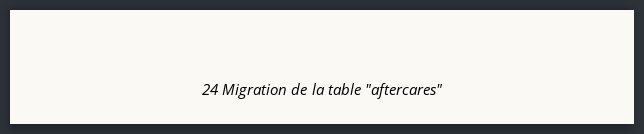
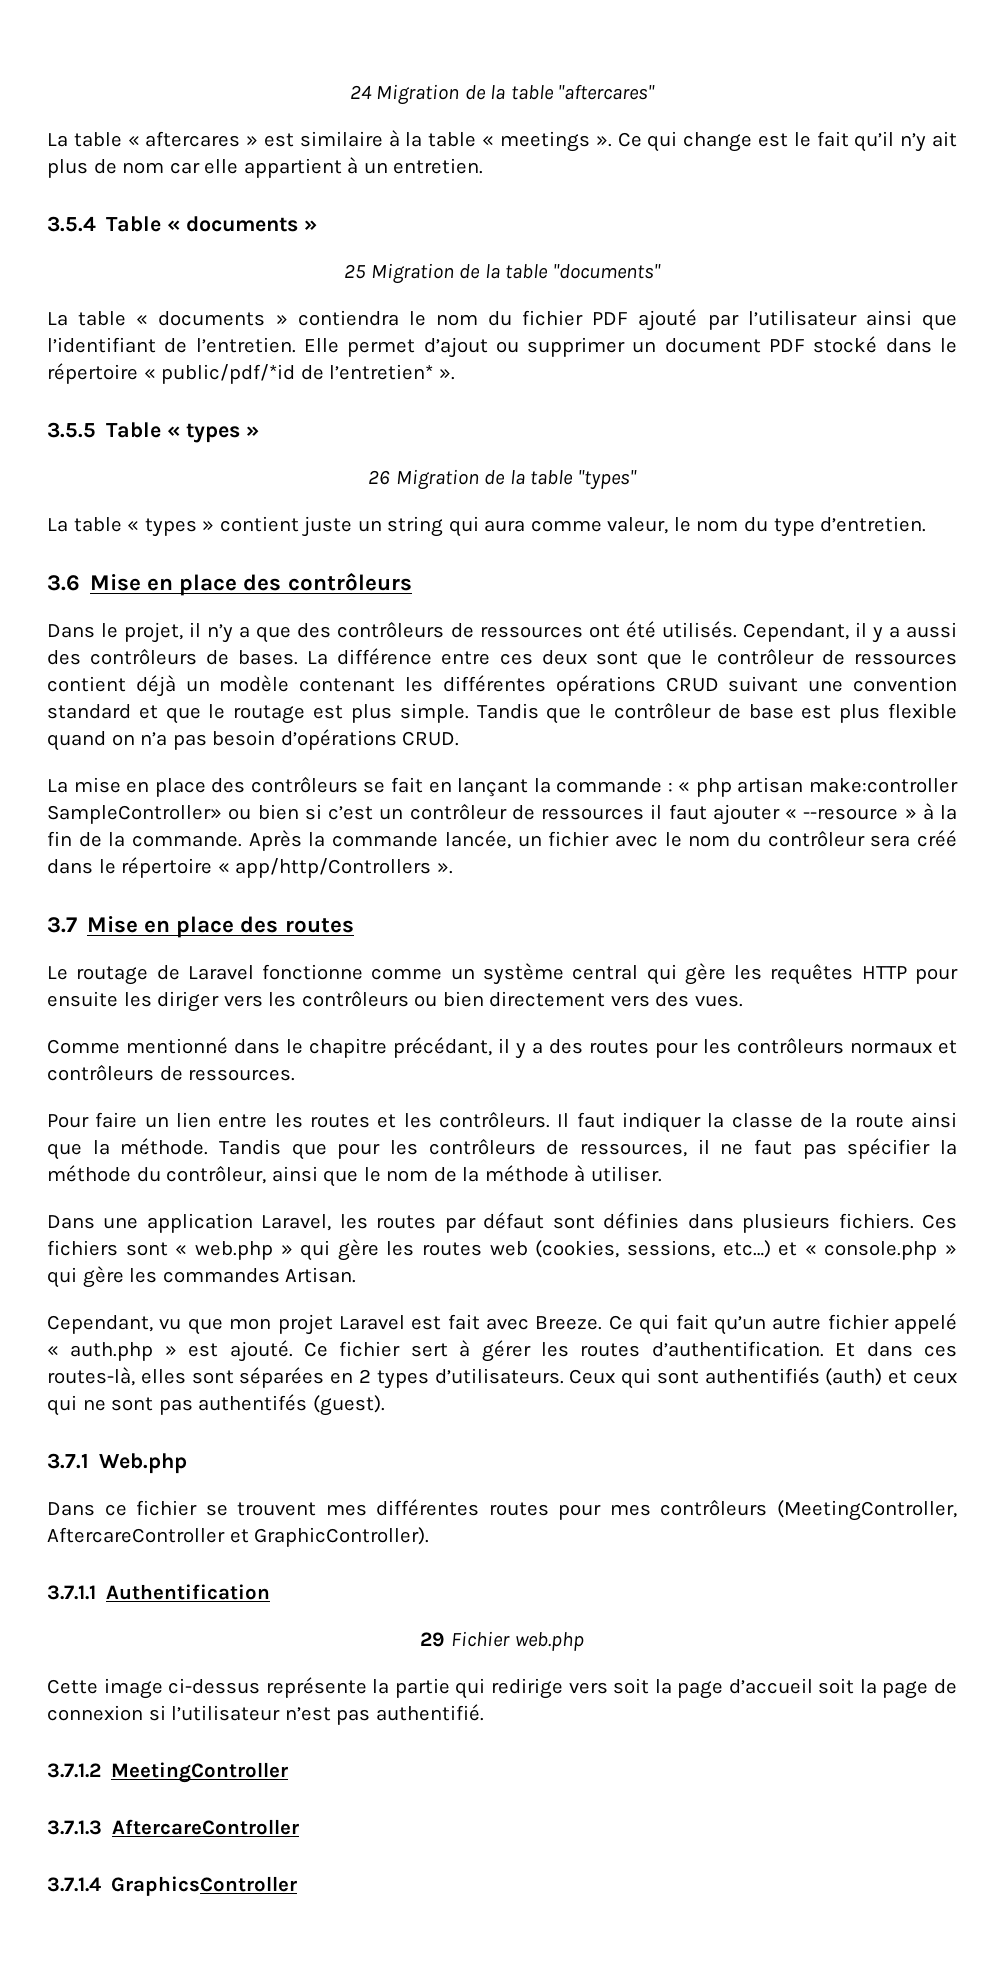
(443, 91) none -> [47,130,958,152] [47,157,484,178] [47,216,317,232] [344,263,661,284] [47,309,957,331] [47,336,957,358] [47,363,455,384] [47,422,259,443] [368,469,637,490] [47,516,927,537] [47,572,412,596] [47,621,957,643] [47,648,957,670] [47,675,958,697] [47,702,957,724] [47,729,460,751] [47,776,958,797] [47,803,957,825] [47,830,957,851] [47,857,453,878] [47,916,354,938] [47,963,959,985] [47,990,743,1012] [47,1037,957,1059] [47,1064,296,1081] [47,1111,958,1133] [47,1138,957,1160] [47,1165,662,1187] [47,1212,957,1233] [47,1239,957,1261] [47,1266,357,1288] [47,1313,957,1335] [47,1340,957,1362] [47,1367,958,1389] [47,1394,385,1416] [47,1453,188,1474] [47,1499,957,1521] [47,1527,430,1547] [47,1584,271,1600] [420,1631,584,1651] [47,1677,957,1699] [47,1704,484,1725] [47,1762,289,1783] [47,1819,300,1835] [47,1876,298,1896] // La table « aftercares » est similaire à la table « meetings ». Ce qui change est le fait qu’il n’y ait plus de nom car elle appartient à un entretien. // 3.5.4 Table « documents » // 25 Migration de la table "documents" // La table « documents » contiendra le nom du fichier PDF ajouté par l’utilisateur ainsi que l’identifiant de l’entretien. Elle permet d’ajout ou supprimer un document PDF stocké dans le répertoire « public/pdf/*id de l’entretien* ». // 3.5.5 Table « types » // 26 Migration de la table "types" // La table « types » contient juste un string qui aura comme valeur, le nom du type d’entretien. // 3.6 Mise en place des contrôleurs // Dans le projet, il n’y a que des contrôleurs de ressources ont été utilisés. Cependant, il y a aussi des contrôleurs de bases. La différence entre ces deux sont que le contrôleur de ressources contient déjà un modèle contenant les différentes opérations CRUD suivant une convention standard et que le routage est plus simple. Tandis que le contrôleur de base est plus flexible quand on n’a pas besoin d’opérations CRUD. // La mise en place des contrôleurs se fait en lançant la commande : « php artisan make:controller SampleController» ou bien si c’est un contrôleur de ressources il faut ajouter « --resource » à la fin de la commande. Après la commande lancée, un fichier avec le nom du contrôleur sera créé dans le répertoire « app/http/Controllers ». // 3.7 Mise en place des routes // Le routage de Laravel fonctionne comme un système central qui gère les requêtes HTTP pour ensuite les diriger vers les contrôleurs ou bien directement vers des vues. // Comme mentionné dans le chapitre précédant, il y a des routes pour les contrôleurs normaux et contrôleurs de ressources. // Pour faire un lien entre les routes et les contrôleurs. Il faut indiquer la classe de la route ainsi que la méthode. Tandis que pour les contrôleurs de ressources, il ne faut pas spécifier la méthode du contrôleur, ainsi que le nom de la méthode à utiliser. // Dans une application Laravel, les routes par défaut sont définies dans plusieurs fichiers. Ces fichiers sont « web.php » qui gère les routes web (cookies, sessions, etc…) et « console.php » qui gère les commandes Artisan. // Cependant, vu que mon projet Laravel est fait avec Breeze. Ce qui fait qu’un autre fichier appelé « auth.php » est ajouté. Ce fichier sert à gérer les routes d’authentification. Et dans ces routes-là, elles sont séparées en 2 types d’utilisateurs. Ceux qui sont authentifiés (auth) et ceux qui ne sont pas authentifés (guest). // 3.7.1 Web.php // Dans ce fichier se trouvent mes différentes routes pour mes contrôleurs (MeetingController, AftercareController et GraphicController). // 3.7.1.1 Authentification // 29 Fichier web.php // Cette image ci-dessus représente la partie qui redirige vers soit la page d’accueil soit la page de connexion si l’utilisateur n’est pas authentifié. // 3.7.1.2 MeetingController // 3.7.1.3 AftercareController // 3.7.1.4 GraphicsController

